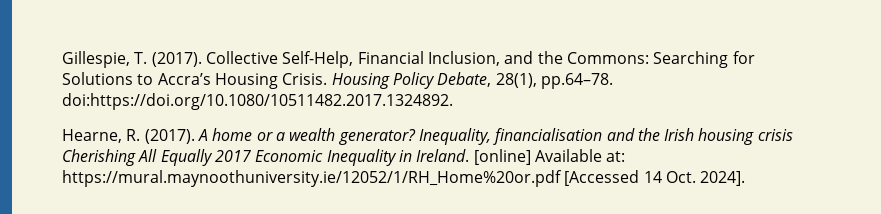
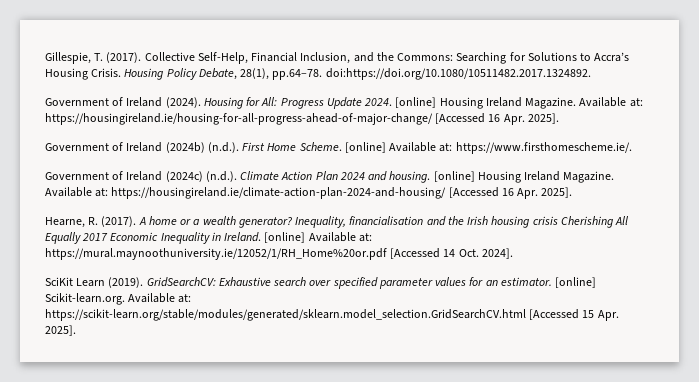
(453, 101) none -> [45,97,643,109] [45,113,559,125] [45,142,632,154] [45,171,615,183] [45,187,573,199] // Government of Ireland (2024). Housing for All: Progress Update 2024. [online] Housing Ireland Magazine. Available at: https://housingireland.ie/housing-for-all-progress-ahead-of-major-change/ [Accessed 16 Apr. 2025]. // Government of Ireland (2024b) (n.d.). First Home Scheme. [online] Available at: https://www.firsthomescheme.ie/. // Government of Ireland (2024c) (n.d.). Climate Action Plan 2024 and housing. [online] Housing Ireland Magazine. Available at: https://housingireland.ie/climate-action-plan-2024-and-housing/ [Accessed 16 Apr. 2025].
(746, 178) none -> [45,277,597,289] [45,293,192,305] [45,309,619,321] [45,325,76,336] // SciKit Learn (2019). GridSearchCV: Exhaustive search over specified parameter values for an estimator. [online] Scikit-learn.org. Available at: https://scikit-learn.org/stable/modules/generated/sklearn.model_selection.GridSearchCV.html [Accessed 15 Apr. 2025].

